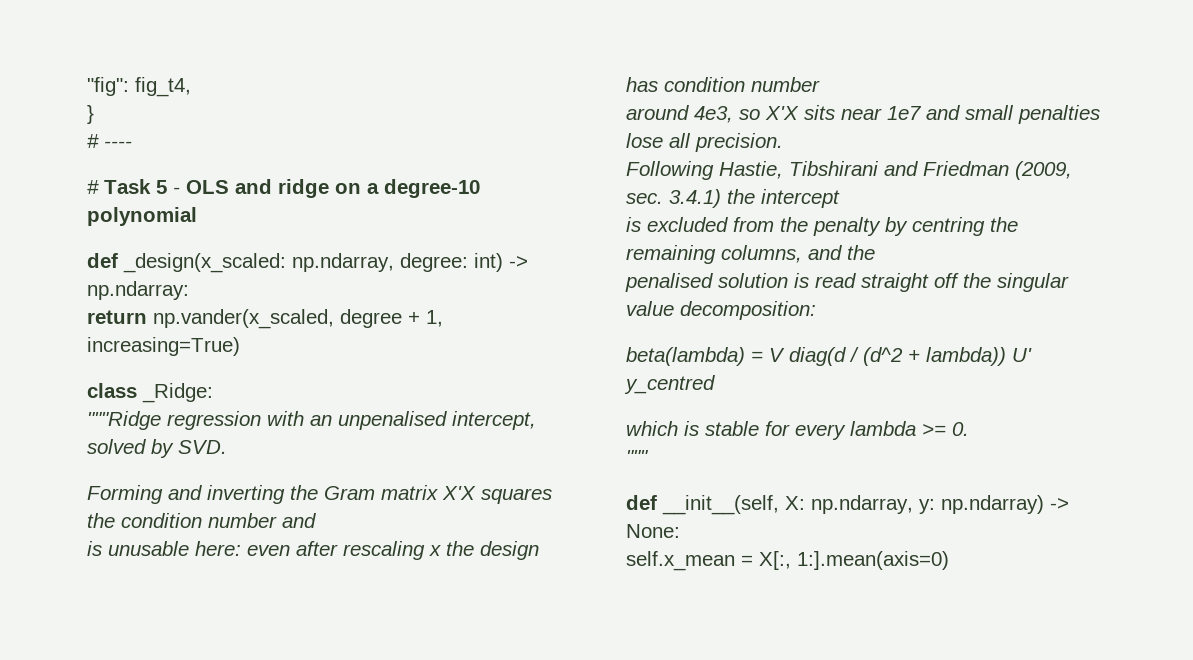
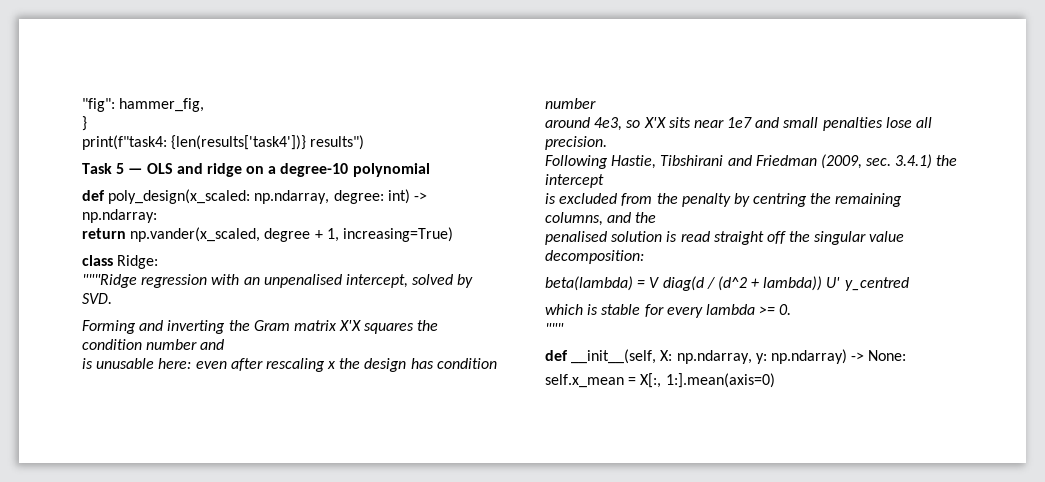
[135,77,191,97] fig_t4, -> [119,98,205,112] hammer_fig,
[87,134,132,148] [87,180,99,194] # ---- // # -> [82,135,365,150] print(f"task4: {len(results['task4'])} results") //
[173,187,180,194] - -> [128,168,143,174] —
[123,253,286,273] _design(x_scaled: -> [108,189,251,204] poly_design(x_scaled:
[142,383,213,403] _Ridge: -> [117,255,159,269] Ridge:

